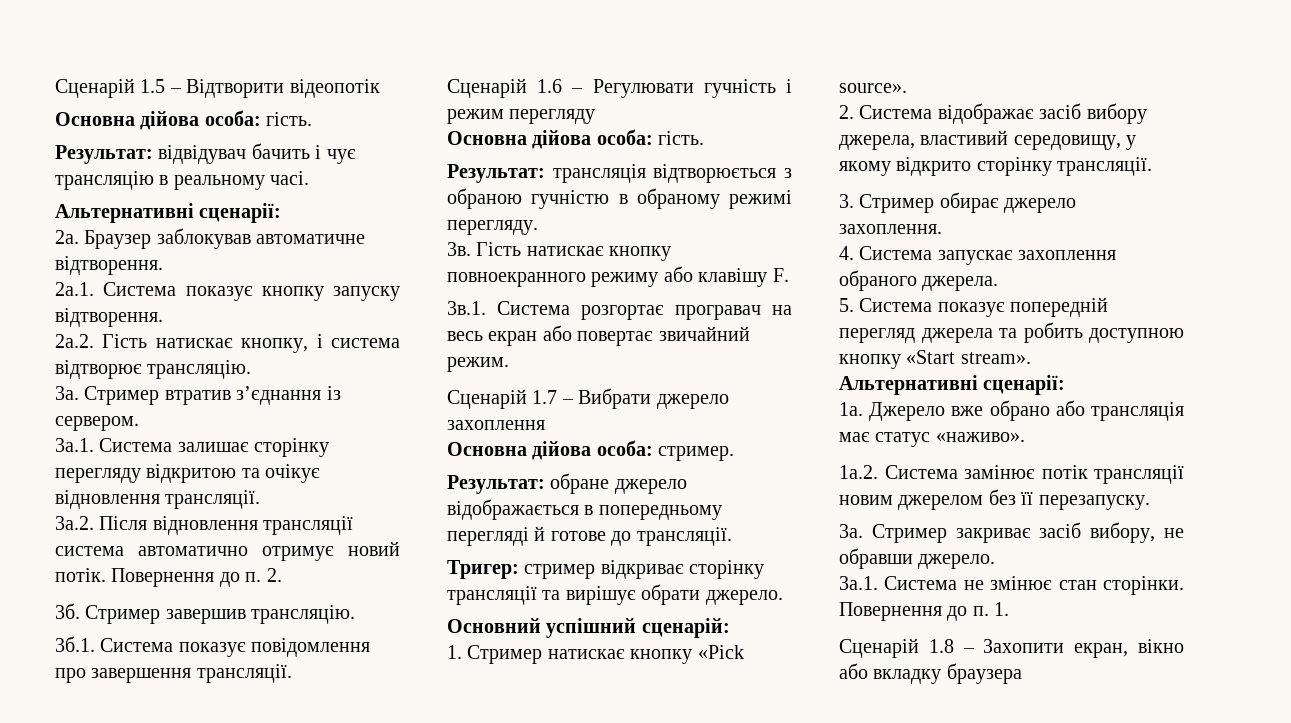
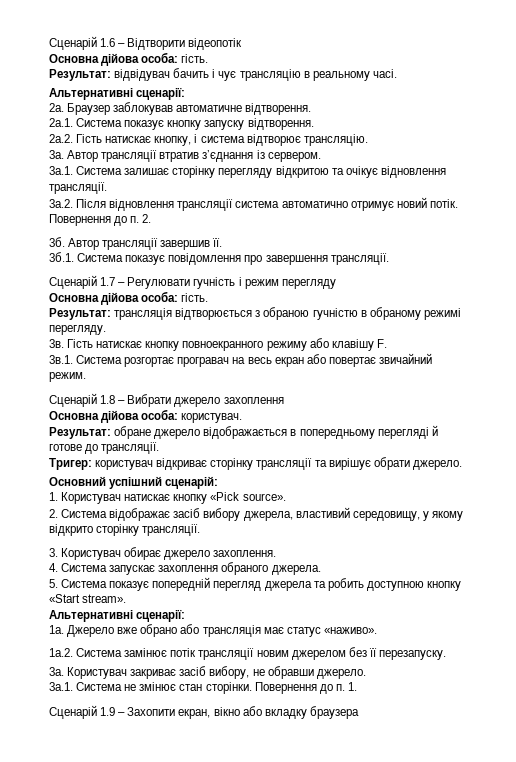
[55,78,166,98] Сценарій 1.5 -> [49,36,116,50] Сценарій 1.6
[84,386,160,405] Стример -> [67,150,158,162] Автор трансляції
[85,605,356,624] Стример завершив трансляцію. -> [68,238,223,250] Автор трансляції завершив її.
[537,79,563,93] 1.6 -> [100,277,116,286] 1.7
[532,390,558,404] 1.7 -> [100,395,116,404] 1.8
[658,446,735,461] стример. -> [181,413,243,423] користувач.
[524,564,596,579] стример -> [95,460,154,470] користувач
[467,645,543,664] Стример -> [61,492,122,504] Користувач
[859,194,935,213] Стример -> [61,548,122,560] Користувач
[871,524,947,543] Стример -> [67,667,128,679] Користувач
[928,639,954,653] 1.8 -> [100,707,116,716] 1.9

